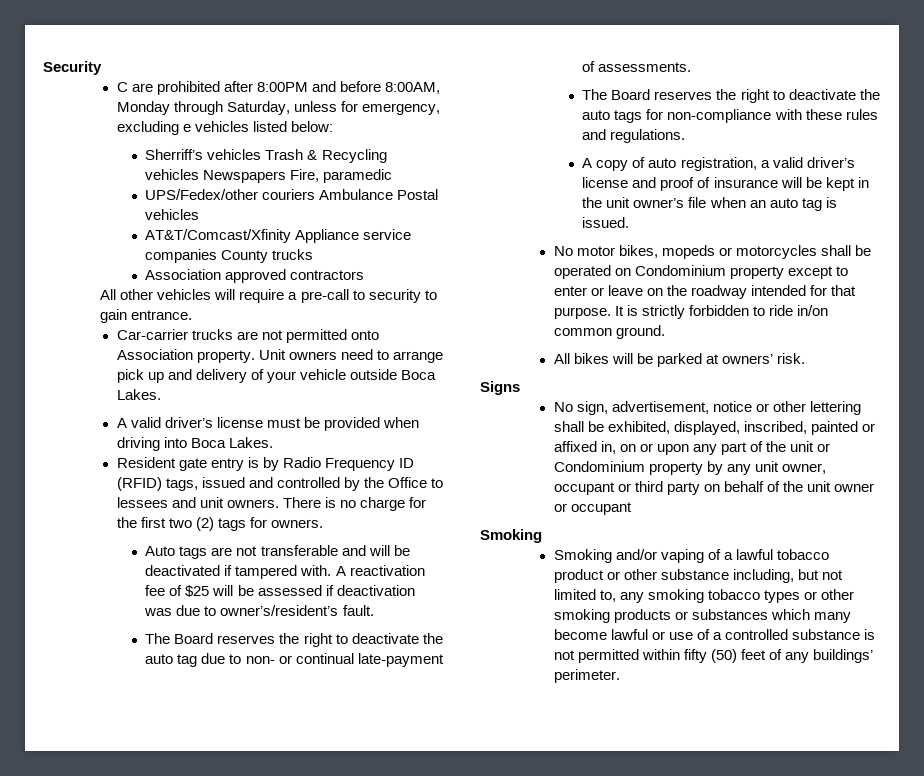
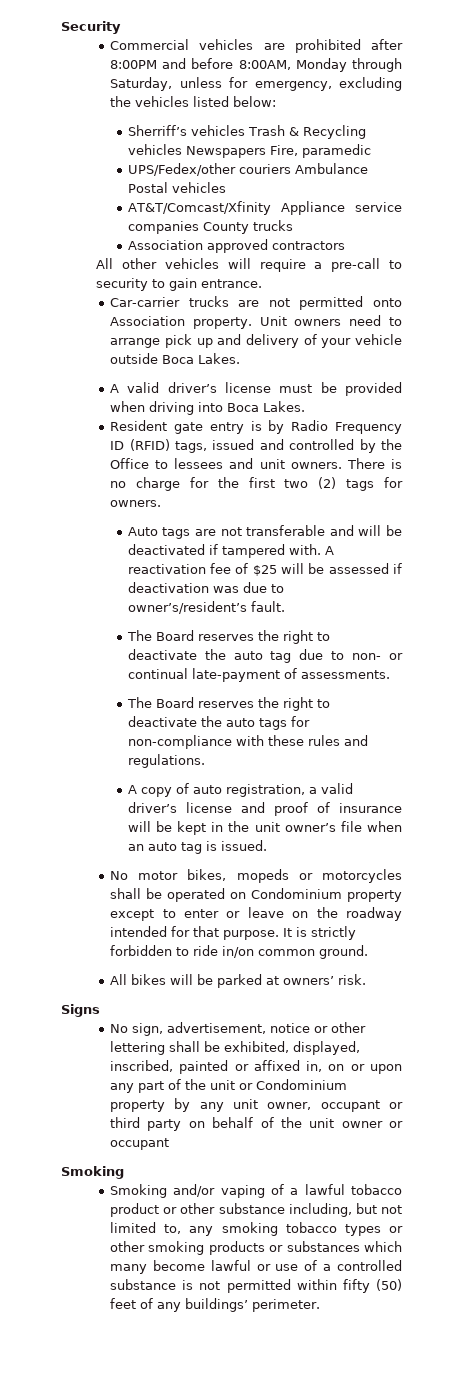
[116,82,128,92] C -> [110,39,254,50] Commercial vehicles
[182,124,191,132] e -> [110,96,132,107] the

